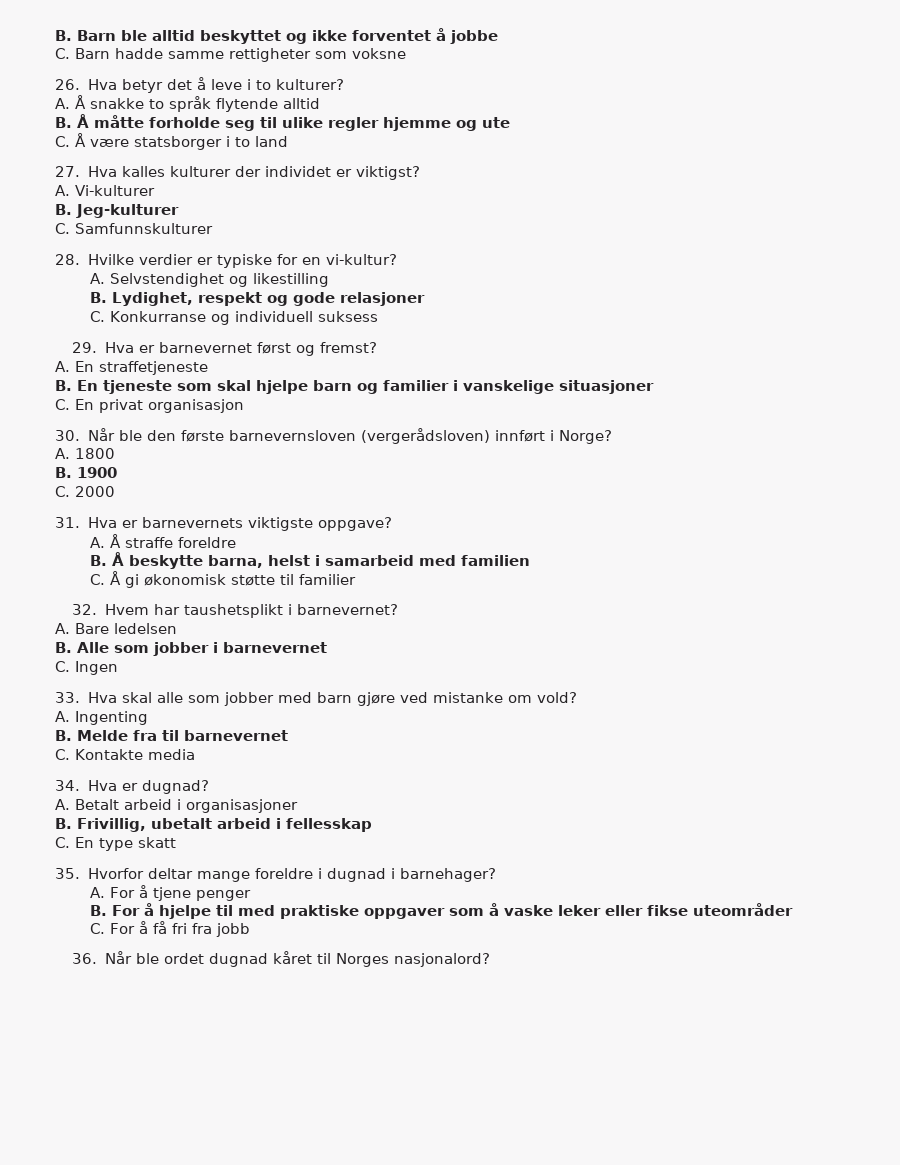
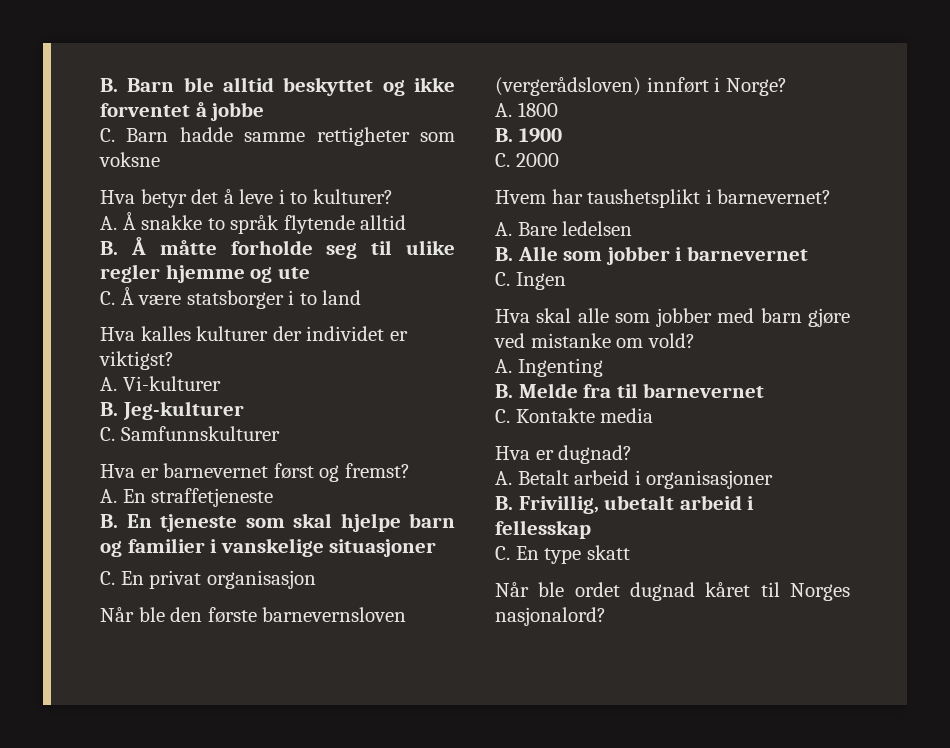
[55,79,80,90] 26. -> (160, 159) none
[55,166,80,177] 27. -> (362, 297) none
[55,254,397,268] [89,273,329,287] [89,292,425,306] [89,311,378,325] [72,342,98,353] 28. Hvilke verdier er typiske for en vi-kultur? // A. Selvstendighet og likestilling // B. Lydighet, respekt og gode relasjoner // C. Konkurranse og individuell suksess // 29. -> (280, 433) none
[55,430,80,441] 30. -> (316, 579) none
[55,517,392,531] [89,534,236,548] [89,552,530,569] [89,571,356,588] [72,604,98,615] 31. Hva er barnevernets viktigste oppgave? // A. Å straffe foreldre // B. Å beskytte barna, helst i samarbeid med familien // C. Å gi økonomisk støtte til familier // 32. -> (559, 160) none
[55,692,80,703] 33. -> (566, 281) none
[55,780,80,791] 34. -> (654, 415) none
[55,868,496,882] [89,885,251,901] [89,903,793,919] [89,921,250,937] [72,953,98,964] 35. Hvorfor deltar mange foreldre i dugnad i barnehager? // A. For å tjene penger // B. For å hjelpe til med praktiske oppgaver som å vaske leker eller fikse uteområder // C. For å få fri fra jobb // 36. -> (630, 552) none

